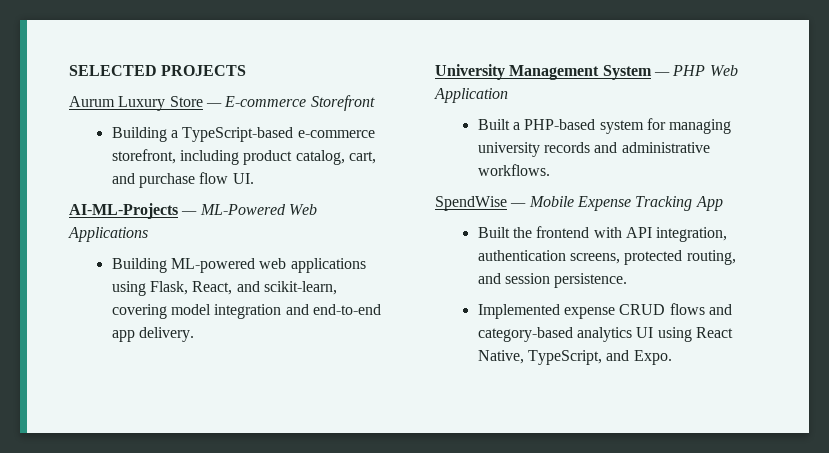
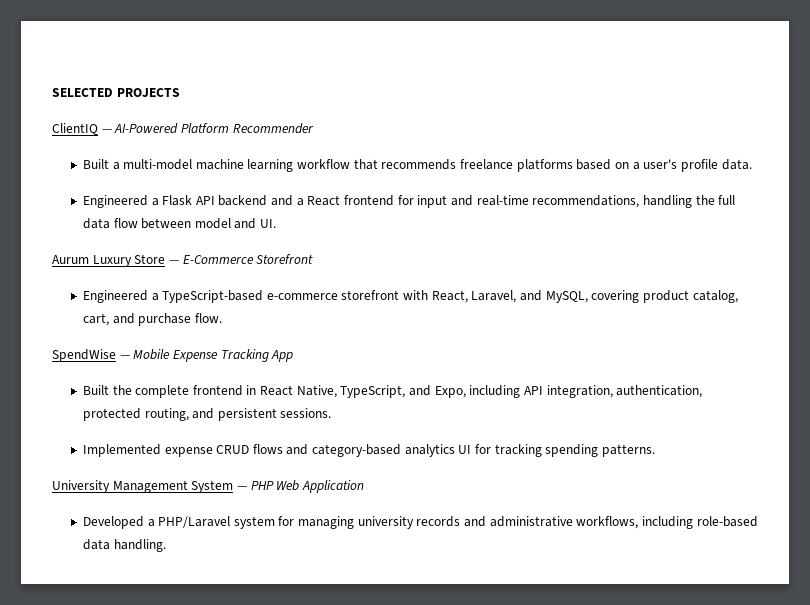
(247, 70) none -> [52,123,314,135] [82,159,752,172] [82,195,736,208] [82,218,277,229] // ClientIQ — AI-Powered Platform Recommender // Built a multi-model machine learning workflow that recommends freelance platforms based on a user's profile data. // Engineered a Flask API backend and a React frontend for input and real-time recommendations, handling the full data flow between model and UI.
[224,96,307,107] E-commerce -> [182,255,254,264] E-Commerce
[111,127,167,142] Building -> [82,290,148,303] Engineered
[111,149,239,165] storefront, including -> [341,290,640,303] storefront with React, Laravel, and MySQL, covering
[199,172,254,184] [69,203,317,219] [68,227,148,242] [111,258,366,273] [111,281,337,296] [111,304,381,319] [111,327,194,342] [435,64,738,80] [434,88,508,103] [477,118,732,134] [477,142,710,157] [477,164,550,176] flow UI. // AI-ML-Projects — ML-Powered Web Applications // Building ML-powered web applications using Flask, React, and scikit-learn, covering model integration and end-to-end app delivery. // University Management System — PHP Web Application // Built a PHP-based system for managing university records and administrative workflows. -> [194,313,222,323] flow.
[536,226,728,242] [477,250,620,264] frontend with API integration, authentication screens, -> [135,385,703,398] complete frontend in React Native, TypeScript, and Expo, including API integration, authentication,
[504,273,628,288] session persistence. -> [217,408,332,421] persistent sessions.
[657,327,733,342] [477,350,672,365] using React Native, TypeScript, and Expo. -> [475,444,655,457] [52,480,364,493] [82,516,758,529] [82,539,166,552] for tracking spending patterns. // University Management System — PHP Web Application // Developed a PHP/Laravel system for managing university records and administrative workflows, including role-based data handling.

